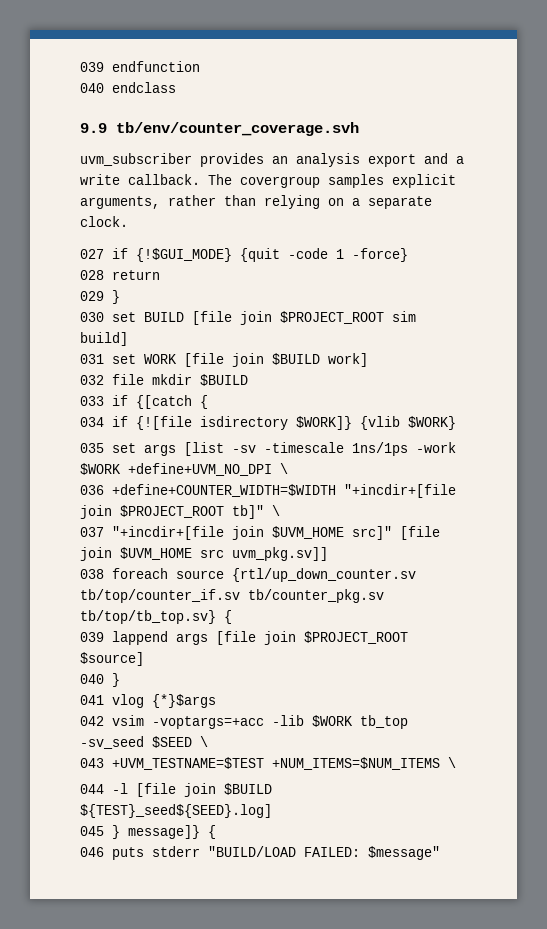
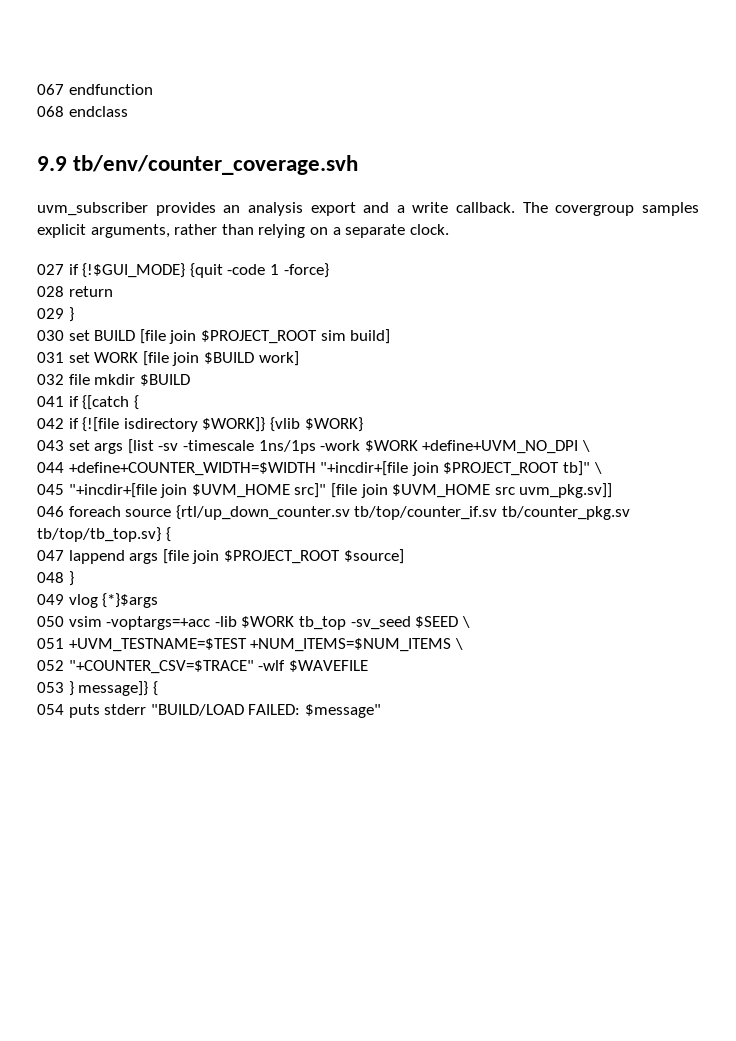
[80,62,104,72] 039 -> [37,84,64,95] 067
[80,83,104,93] 040 -> [37,106,64,117] 068
[80,396,104,406] 033 -> [37,396,64,407] 041
[80,417,104,427] 034 -> [37,418,64,429] 042
[80,443,104,453] 035 -> [37,440,64,451] 043
[80,485,104,495] 036 -> [37,462,64,473] 044
[80,527,104,537] 037 -> [37,484,64,495] 045
[80,569,104,579] 038 -> [37,506,64,517] 046
[80,632,104,642] 039 -> [37,550,64,561] 047
[80,673,120,687] [80,695,104,705] 040 } // 041 -> [37,571,74,586] [37,594,64,605] 048 } // 049
[80,716,104,726] 042 -> [37,616,64,627] 050
[80,758,104,768] 043 -> [37,638,64,649] 051
[80,783,272,797] [80,804,272,818] [80,826,104,836] 044 -l [file join $BUILD ${TEST}_seed${SEED}.log] // 045 -> [37,660,368,674] [37,682,64,693] 052 "+COUNTER_CSV=$TRACE" -wlf $WAVEFILE // 053
[80,847,104,857] 046 -> [37,704,64,715] 054

